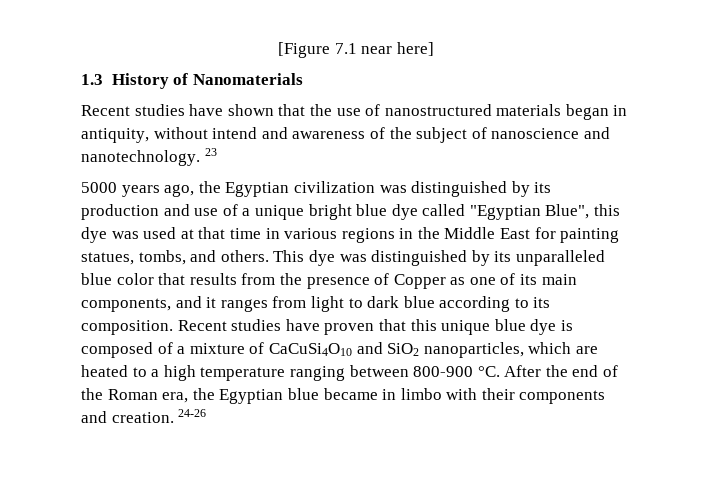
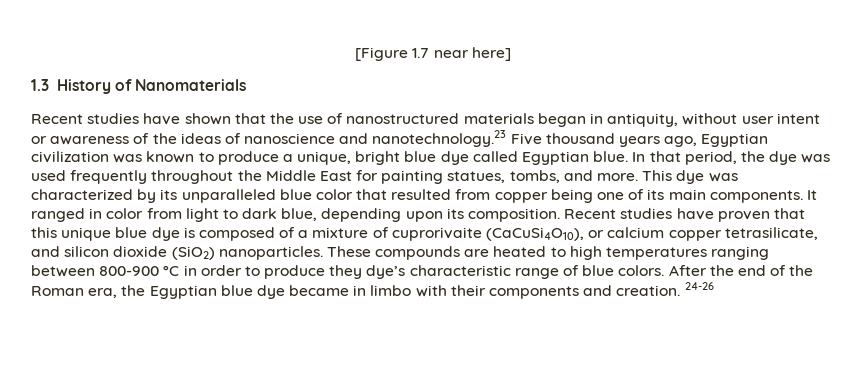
[334,43,357,54] 7.1 -> [412,48,430,58] 1.7
[212,127,288,139] intend and -> [741,113,820,124] [31,136,47,144] user intent or
[416,127,468,143] subject -> [180,133,221,144] ideas
[81,148,217,166] [81,182,117,193] nanotechnology. 23 // 5000 -> [372,130,615,147] nanotechnology.23 Five thousand
[198,181,221,193] the -> (698, 141) none
[411,181,552,197] [81,204,621,220] [81,227,414,243] distinguished by its production and use of a unique bright blue dye called "Egyptian Blue", this dye was used at that time in various regions in -> [146,151,831,165] [31,170,234,184] known to produce a unique, bright blue dye called Egyptian blue. In that period, the dye was used frequently throughout
[220,250,269,262] others. -> [597,173,639,181] more.
[371,250,468,266] distinguished -> [31,189,133,200] characterized
[189,273,577,289] [81,296,268,312] results from the presence of Copper as one of its main components, and it ranges -> [391,189,817,203] [31,208,144,222] resulted from copper being one of its main components. It ranged in color
[403,296,529,312] blue according to -> [281,208,443,222] blue, depending upon
[268,342,598,358] [81,365,500,381] CaCuSi4O10 and SiO2 nanoparticles, which are heated to a high temperature ranging between 800-900 °C. -> [391,227,818,241] [31,246,770,260] [31,265,665,279] cuprorivaite (CaCuSi4O10), or calcium copper tetrasilicate, and silicon dioxide (SiO2) nanoparticles. These compounds are heated to high temperatures ranging between 800-900 °C in order to produce they dye’s characteristic range of blue colors.
(319, 394) none -> [256,285,285,299] dye

